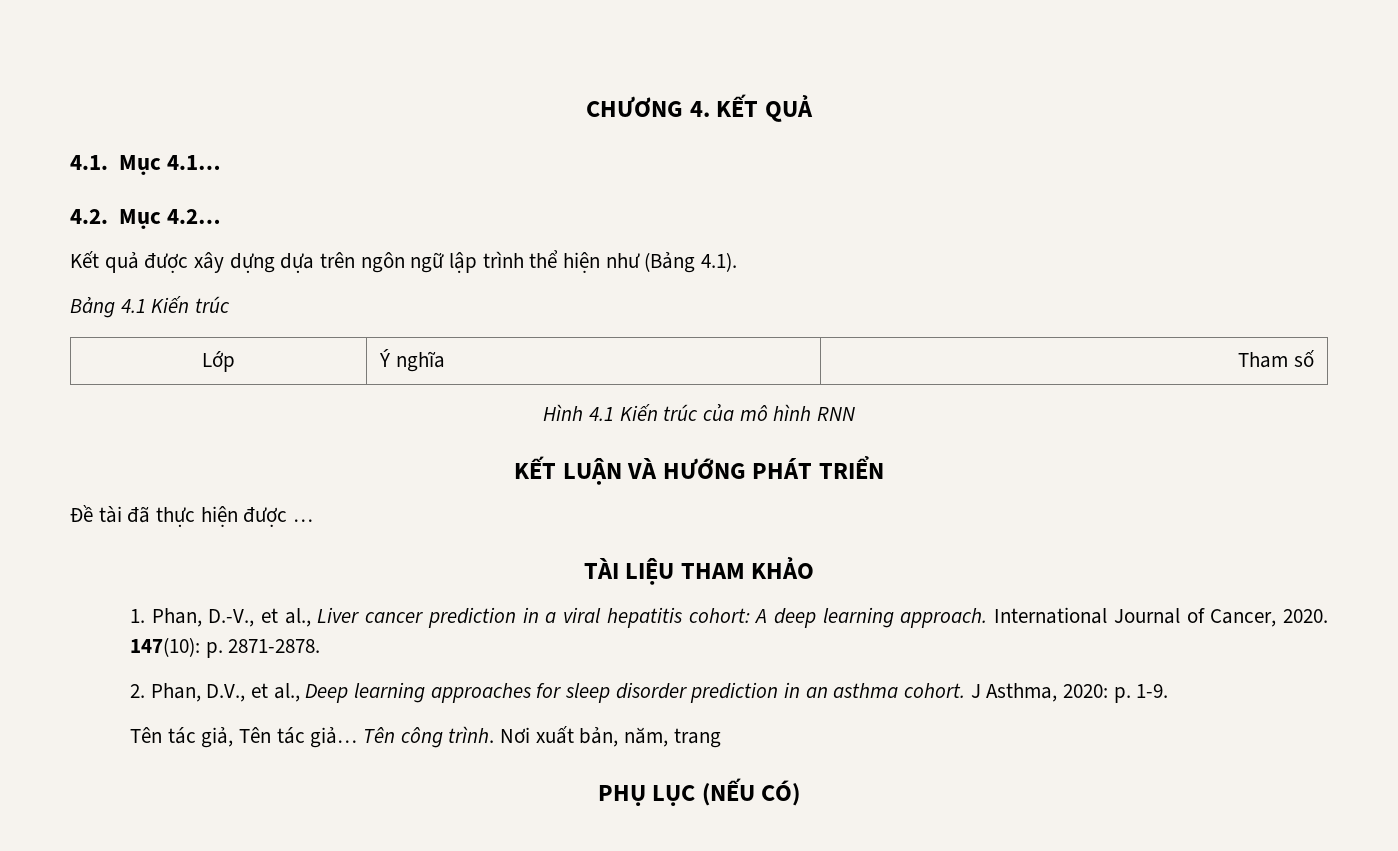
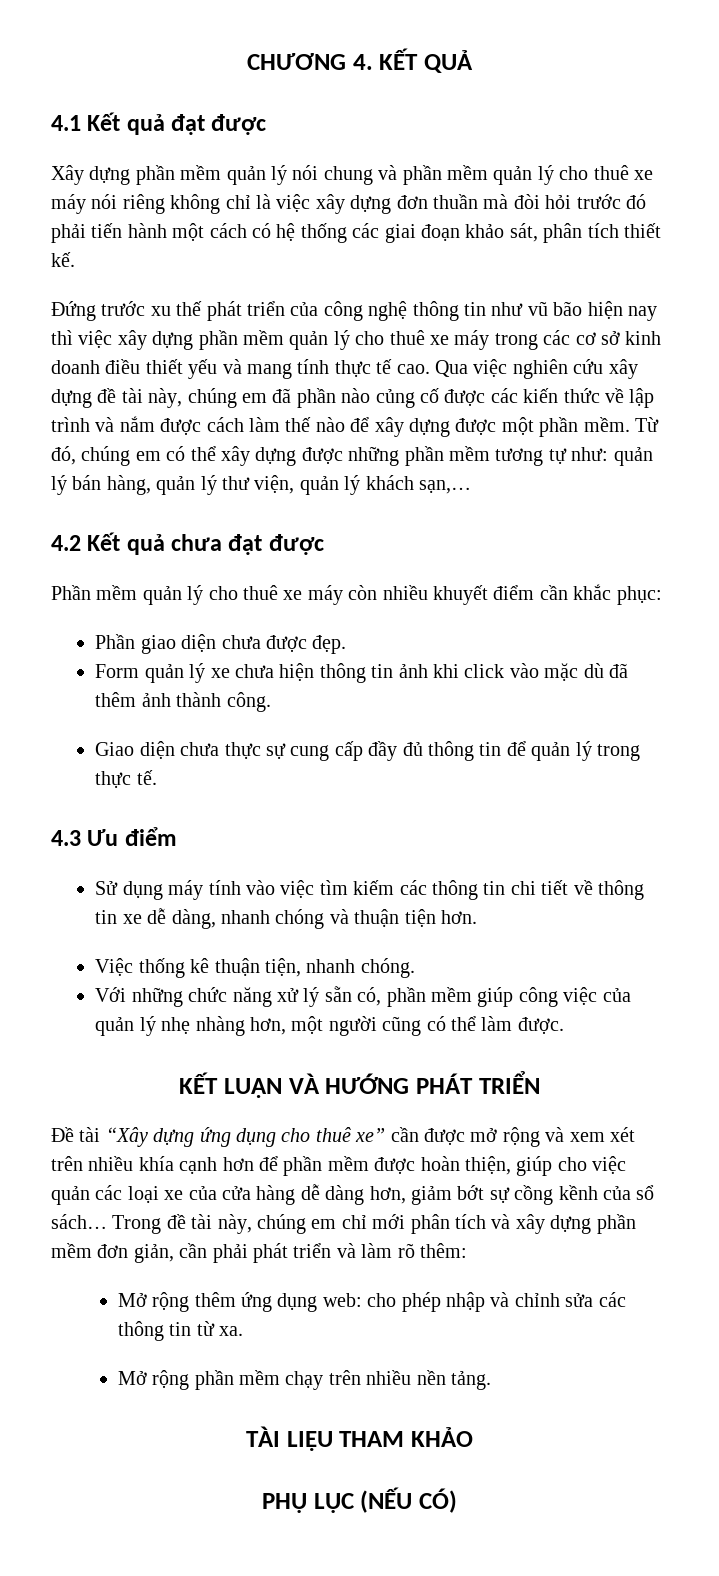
[70,155,221,175] [70,209,221,229] [70,250,738,273] [70,296,231,318] [202,351,235,372] [379,349,446,372] [1237,350,1314,368] [543,404,855,421] 4.1. Mục 4.1… // 4.2. Mục 4.2… // Kết quả được xây dựng dựa trên ngôn ngữ lập trình thể hiện như (Bảng 4.1). // Bảng 4.1 Kiến trúc // Lớp | Ý nghĩa | Tham số // Hình 4.1 Kiến trúc của mô hình RNN -> [51,112,267,135] [51,165,653,185] [51,194,646,214] [51,223,661,243] [51,252,75,267] [51,301,657,321] [51,330,662,350] [51,359,638,379] [51,388,655,408] [51,416,659,437] [51,446,653,466] [51,475,471,495] [51,532,324,555] [51,584,662,605] [95,634,347,654] [95,663,628,683] [95,692,271,712] [95,741,640,761] [95,770,157,788] [51,827,177,846] [95,880,644,900] [95,908,477,929] [95,958,415,978] [95,986,631,1007] [95,1016,564,1036] 4.1 Kết quả đạt được // Xây dựng phần mềm quản lý nói chung và phần mềm quản lý cho thuê xe máy nói riêng không chỉ là việc xây dựng đơn thuần mà đòi hỏi trước đó phải tiến hành một cách có hệ thống các giai đoạn khảo sát, phân tích thiết kế. // Đứng trước xu thế phát triển của công nghệ thông tin như vũ bão hiện nay thì việc xây dựng phần mềm quản lý cho thuê xe máy trong các cơ sở kinh doanh điều thiết yếu và mang tính thực tế cao. Qua việc nghiên cứu xây dựng đề tài này, chúng em đã phần nào củng cố được các kiến thức về lập trình và nắm được cách làm thế nào để xây dựng được một phần mềm. Từ đó, chúng em có thể xây dựng được những phần mềm tương tự như: quản lý bán hàng, quản lý thư viện, quản lý khách sạn,… // 4.2 Kết quả chưa đạt được // Phần mềm quản lý cho thuê xe máy còn nhiều khuyết điểm cần khắc phục: // Phần giao diện chưa được đẹp. // Form quản lý xe chưa hiện thông tin ảnh khi click vào mặc dù đã thêm ảnh thành công. // Giao diện chưa thực sự cung cấp đầy đủ thông tin để quản lý trong thực tế. // 4.3 Ưu điểm // Sử dụng máy tính vào việc tìm kiếm các thông tin chi tiết về thông tin xe dễ dàng, nhanh chóng và thuận tiện hơn. // Việc thống kê thuận tiện, nhanh chóng. // Với những chức năng xử lý sẵn có, phần mềm giúp công việc của quản lý nhẹ nhàng hơn, một người cũng có thể làm được.
[127,506,314,527] [583,557,815,585] [129,607,1328,628] [129,637,321,658] [129,682,1169,703] [129,726,721,748] đã thực hiện được … // TÀI LIỆU THAM KHẢO // 1. Phan, D.-V., et al., Liver cancer prediction in a viral hepatitis cohort: A deep learning approach. International Journal of Cancer, 2020. 147(10): p. 2871-2878. // 2. Phan, D.V., et al., Deep learning approaches for sleep disorder prediction in an asthma cohort. J Asthma, 2020: p. 1-9. // Tên tác giả, Tên tác giả… Tên công trình. Nơi xuất bản, năm, trang -> [105,1127,635,1147] [51,1156,627,1176] [51,1184,655,1205] [51,1214,636,1234] [51,1243,467,1263] [117,1292,626,1312] [117,1321,243,1341] [117,1370,491,1390] [245,1426,474,1451] “Xây dựng ứng dụng cho thuê xe” cần được mở rộng và xem xét trên nhiều khía cạnh hơn để phần mềm được hoàn thiện, giúp cho việc quản các loại xe của cửa hàng dễ dàng hơn, giảm bớt sự cồng kềnh của sổ sách… Trong đề tài này, chúng em chỉ mới phân tích và xây dựng phần mềm đơn giản, cần phải phát triển và làm rõ thêm: // Mở rộng thêm ứng dụng web: cho phép nhập và chỉnh sửa các thông tin từ xa. // Mở rộng phần mềm chạy trên nhiều nền tảng. // TÀI LIỆU THAM KHẢO

